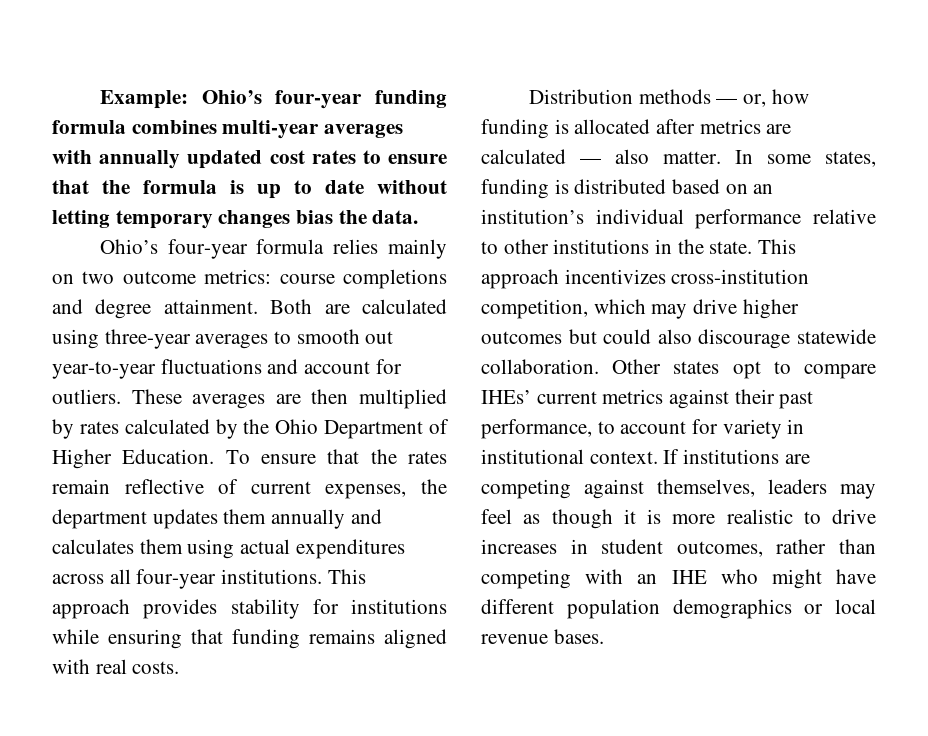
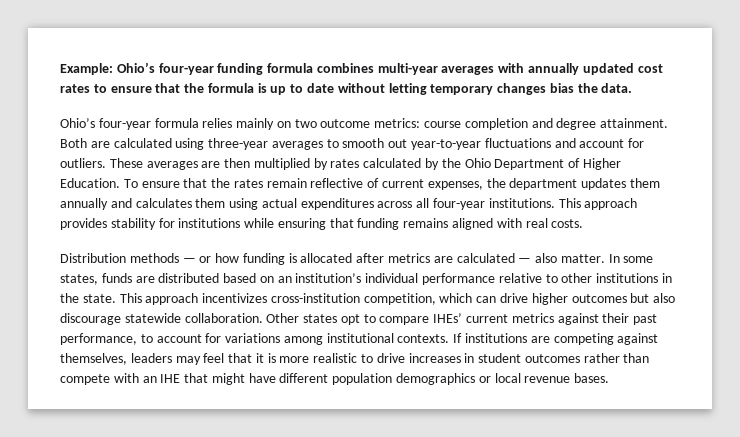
[343,269,447,289] completions -> [464,118,528,130] completion
[742,94,766,107] or, -> [199,256,212,263] or
[481,179,569,199] funding is -> [101,273,155,283] funds are
[651,304,688,319] may -> [476,296,497,303] can
[603,329,652,344] could -> (650, 298) none
[722,419,805,439] [481,449,658,464] variety in institutional context. -> [225,333,450,345] variations among institutional contexts.
[523,509,613,529] as though -> [228,353,253,363] that
[676,541,763,557] outcomes, -> [524,354,580,363] outcomes
[481,569,571,589] competing -> [60,374,110,385] compete
[720,569,758,584] who -> [184,373,209,383] that

